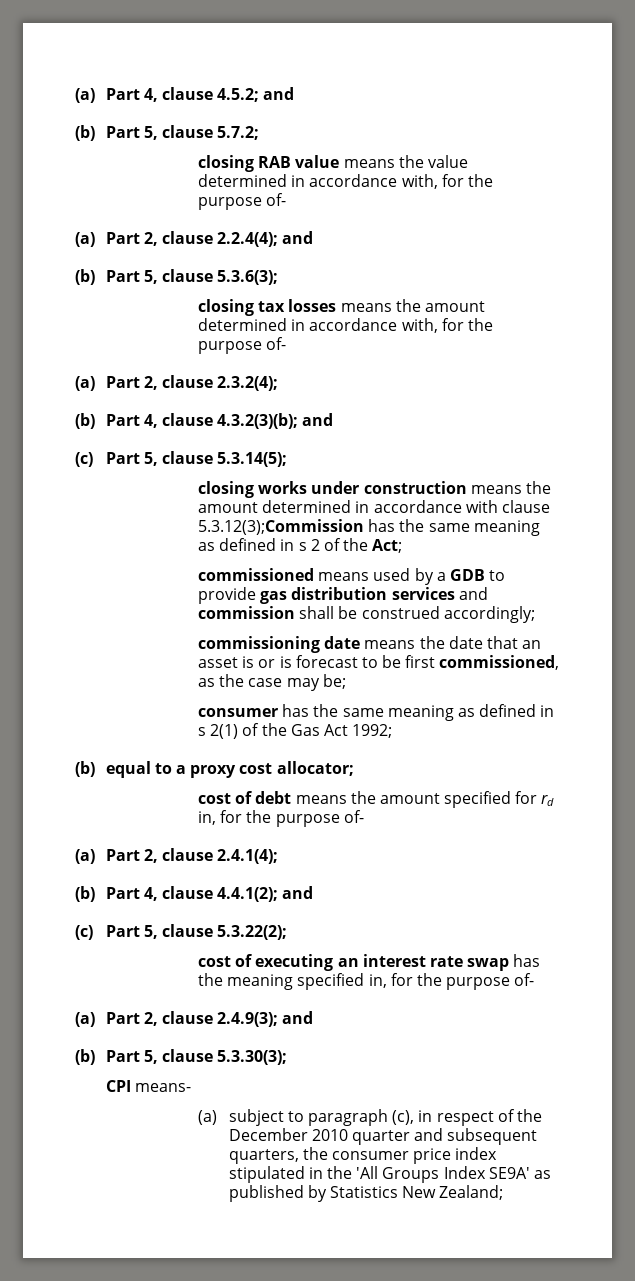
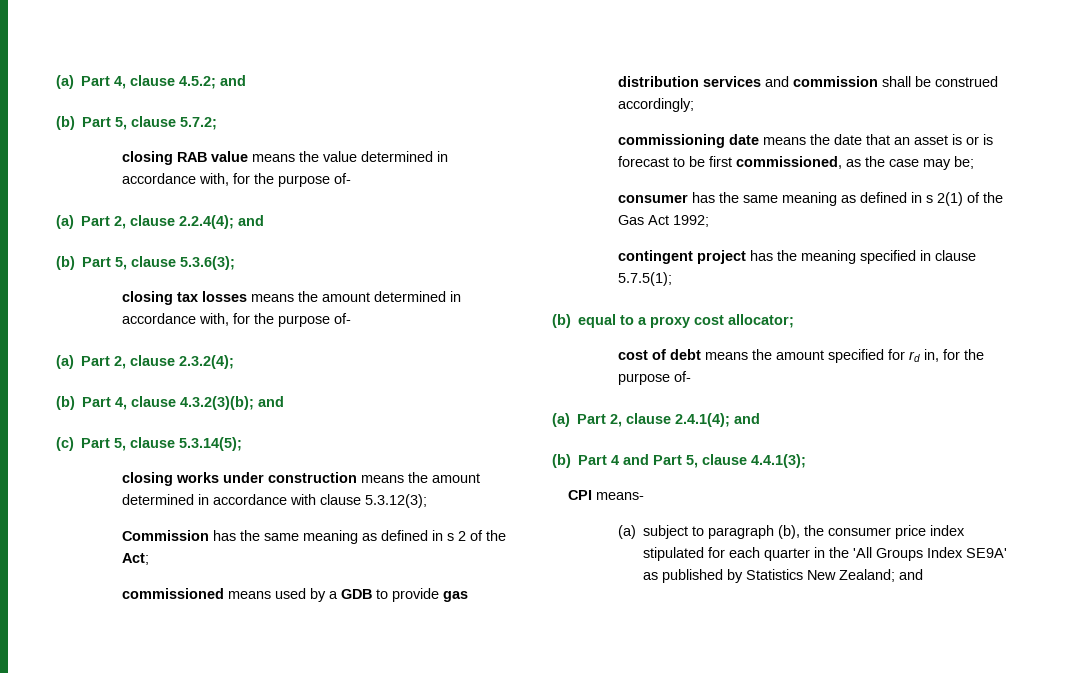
[197,519,364,535] 5.3.12(3);Commission -> [364,494,427,508] [121,530,209,541] 5.3.12(3); // Commission
(393, 731) none -> [617,250,976,264] [617,272,672,286] // contingent project has the meaning specified in clause 5.7.5(1);
[75,886,314,902] [75,924,288,940] [197,954,541,971] [197,973,535,990] [75,1011,314,1027] [75,1049,288,1065] // (b) Part 4, clause 4.4.1(2); and // (c) Part 5, clause 5.3.22(2); // cost of executing an interest rate swap has the meaning specified in, for the purpose of- // (a) Part 2, clause 2.4.9(3); and // (b) Part 5, clause 5.3.30(3); -> [734,413,761,424] [552,454,807,468] and // (b) Part 4 and Part 5, clause 4.4.1(3);
[392,1109,542,1126] [228,1128,538,1145] [228,1149,299,1164] (c), in respect of the December 2010 quarter and subsequent quarters, -> [777,525,800,539] (b),
(305, 1174) none -> [707,547,810,561] for each quarter
(504, 1192) none -> [898,569,923,580] and

